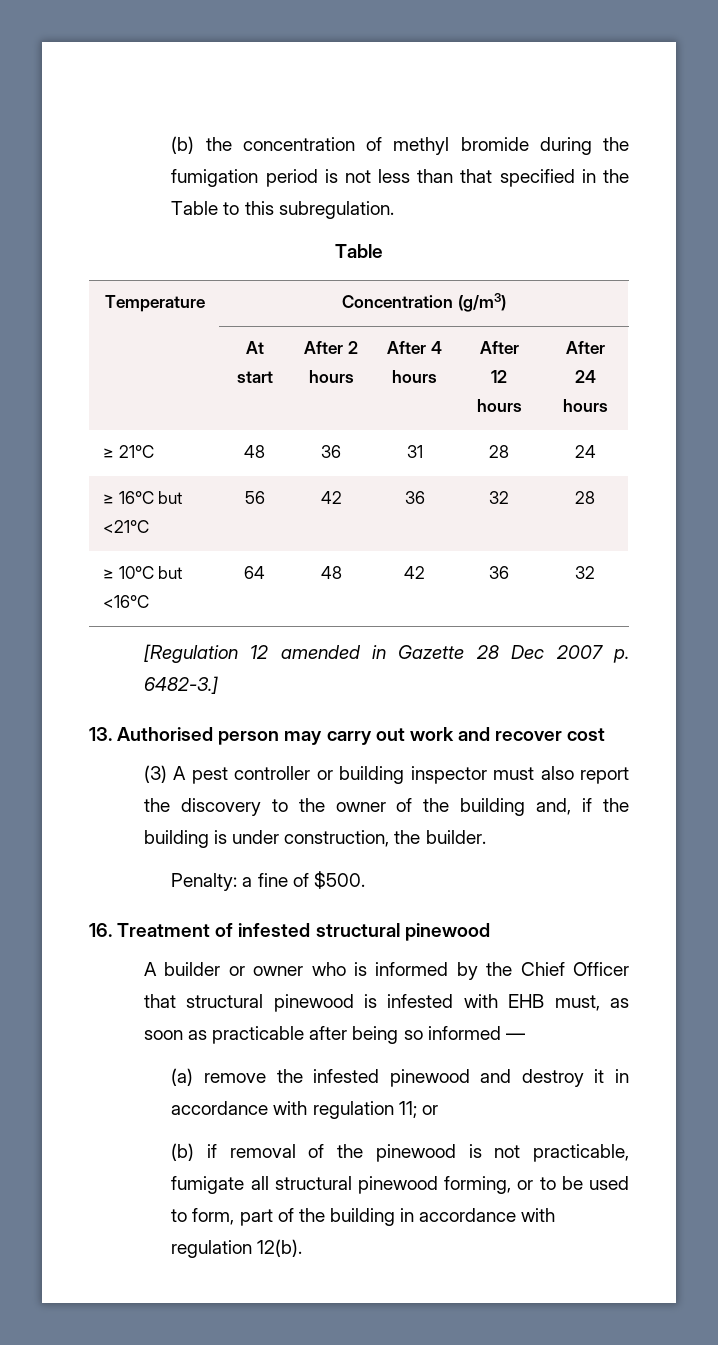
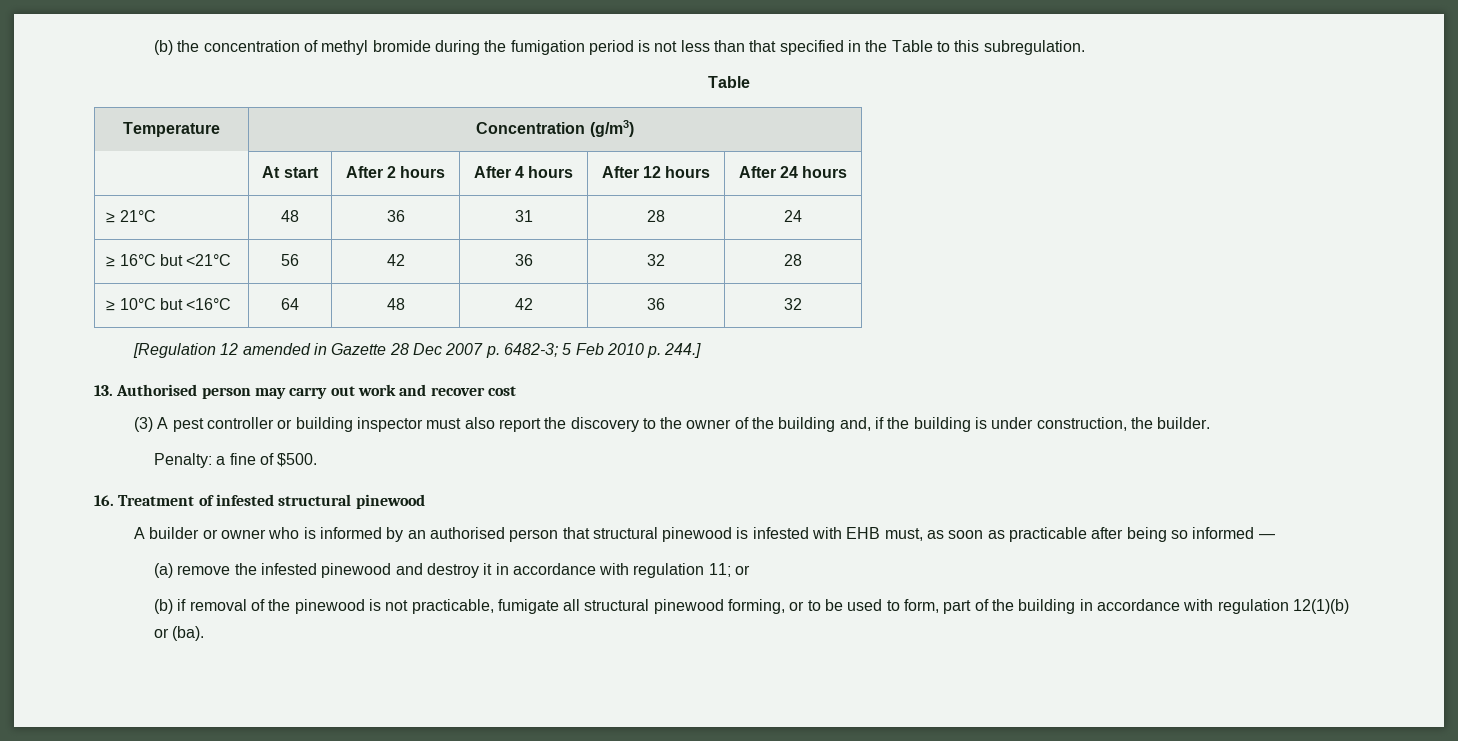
[143,676,218,694] 6482-3.] -> [503,343,702,358] 6482-3; 5 Feb 2010 p. 244.]
[486,962,630,976] the Chief Officer -> [407,527,559,542] an authorised person
[257,1239,303,1257] 12(b). -> [1292,599,1349,614] [153,626,205,641] 12(1)(b) or (ba).

